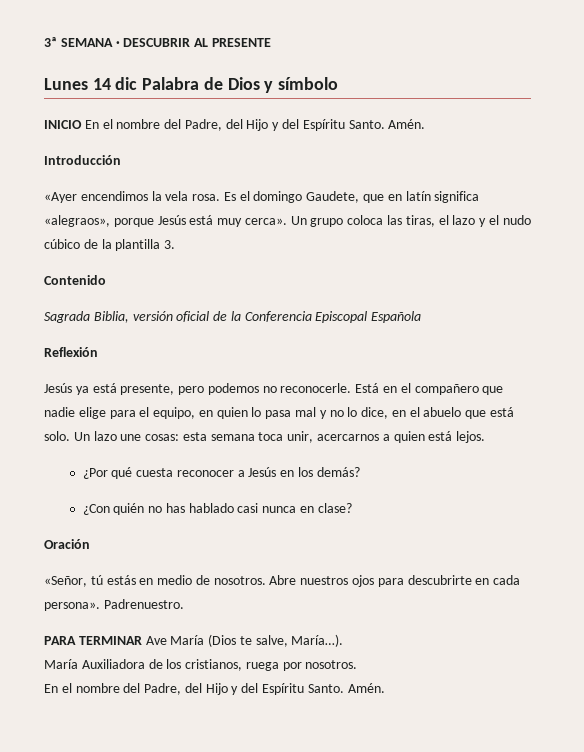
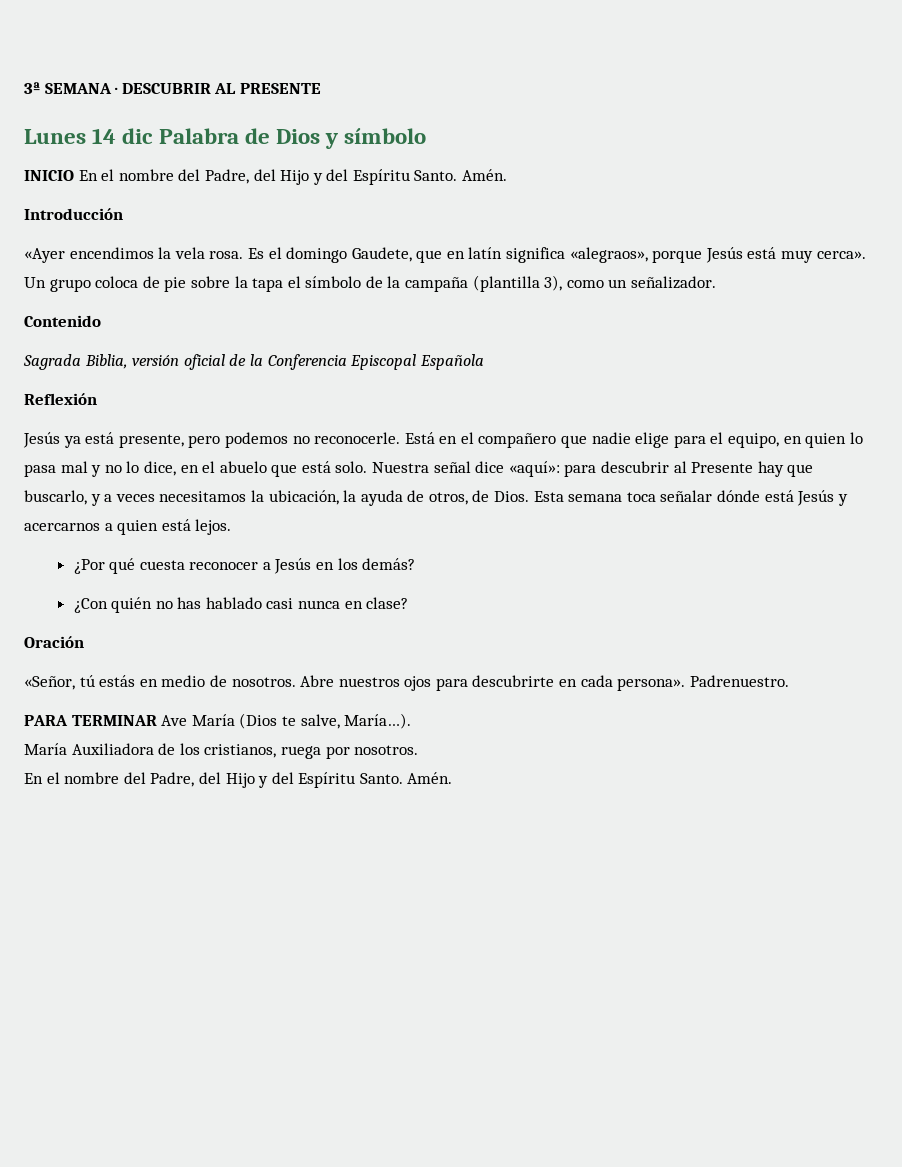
[387,215,531,227] [44,239,176,251] las tiras, el lazo y el nudo cúbico de la plantilla 3. -> [142,275,717,292] de pie sobre la tapa el símbolo de la campaña (plantilla 3), como un señalizador.
[73,431,314,443] Un lazo une cosas: esta semana toca unir, -> [372,461,814,477] [24,490,848,506] Nuestra señal dice «aquí»: para descubrir al Presente hay que buscarlo, y a veces necesitamos la ubicación, la ayuda de otros, de Dios. Esta semana toca señalar dónde está Jesús y

